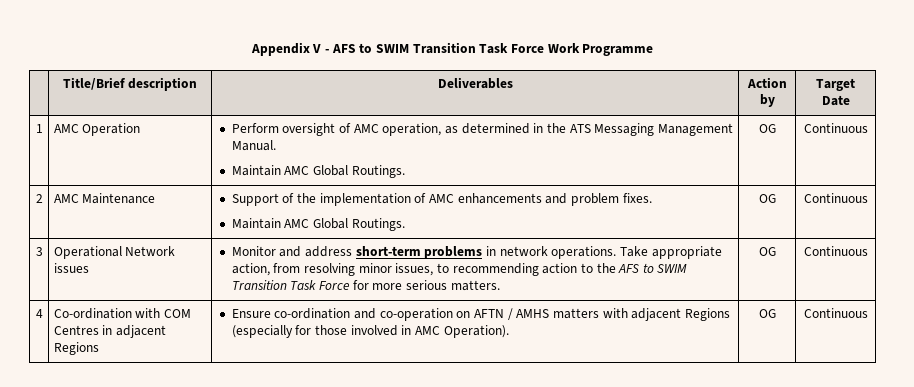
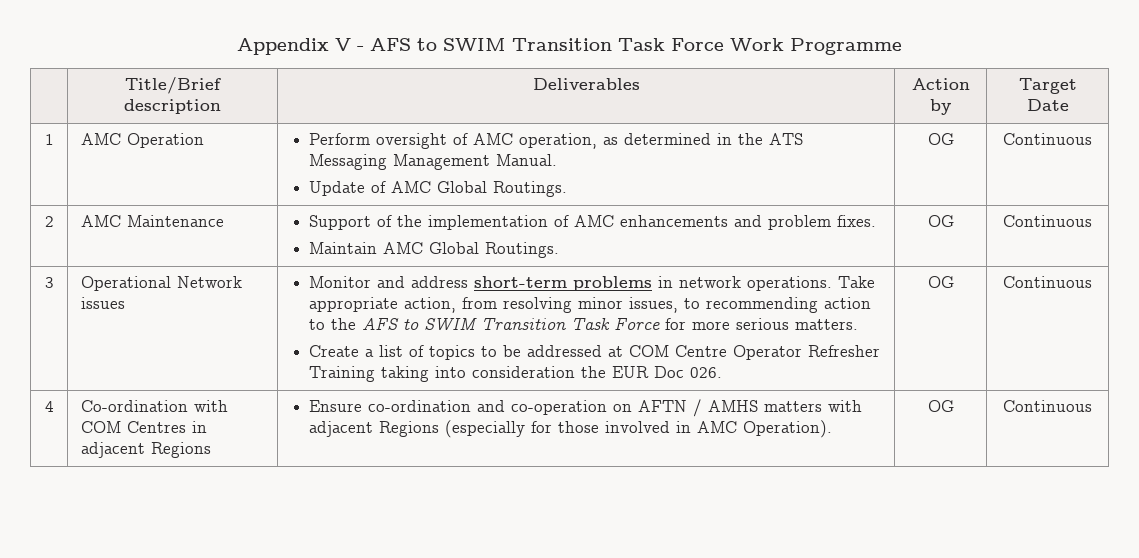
[231,165,281,176] Maintain -> [309,181,387,196] Update of
(500, 285) none -> [309,345,881,360] [309,366,723,382] // Create a list of topics to be addressed at COM Centre Operator Refresher Training taking into consideration the EUR Doc 026.

